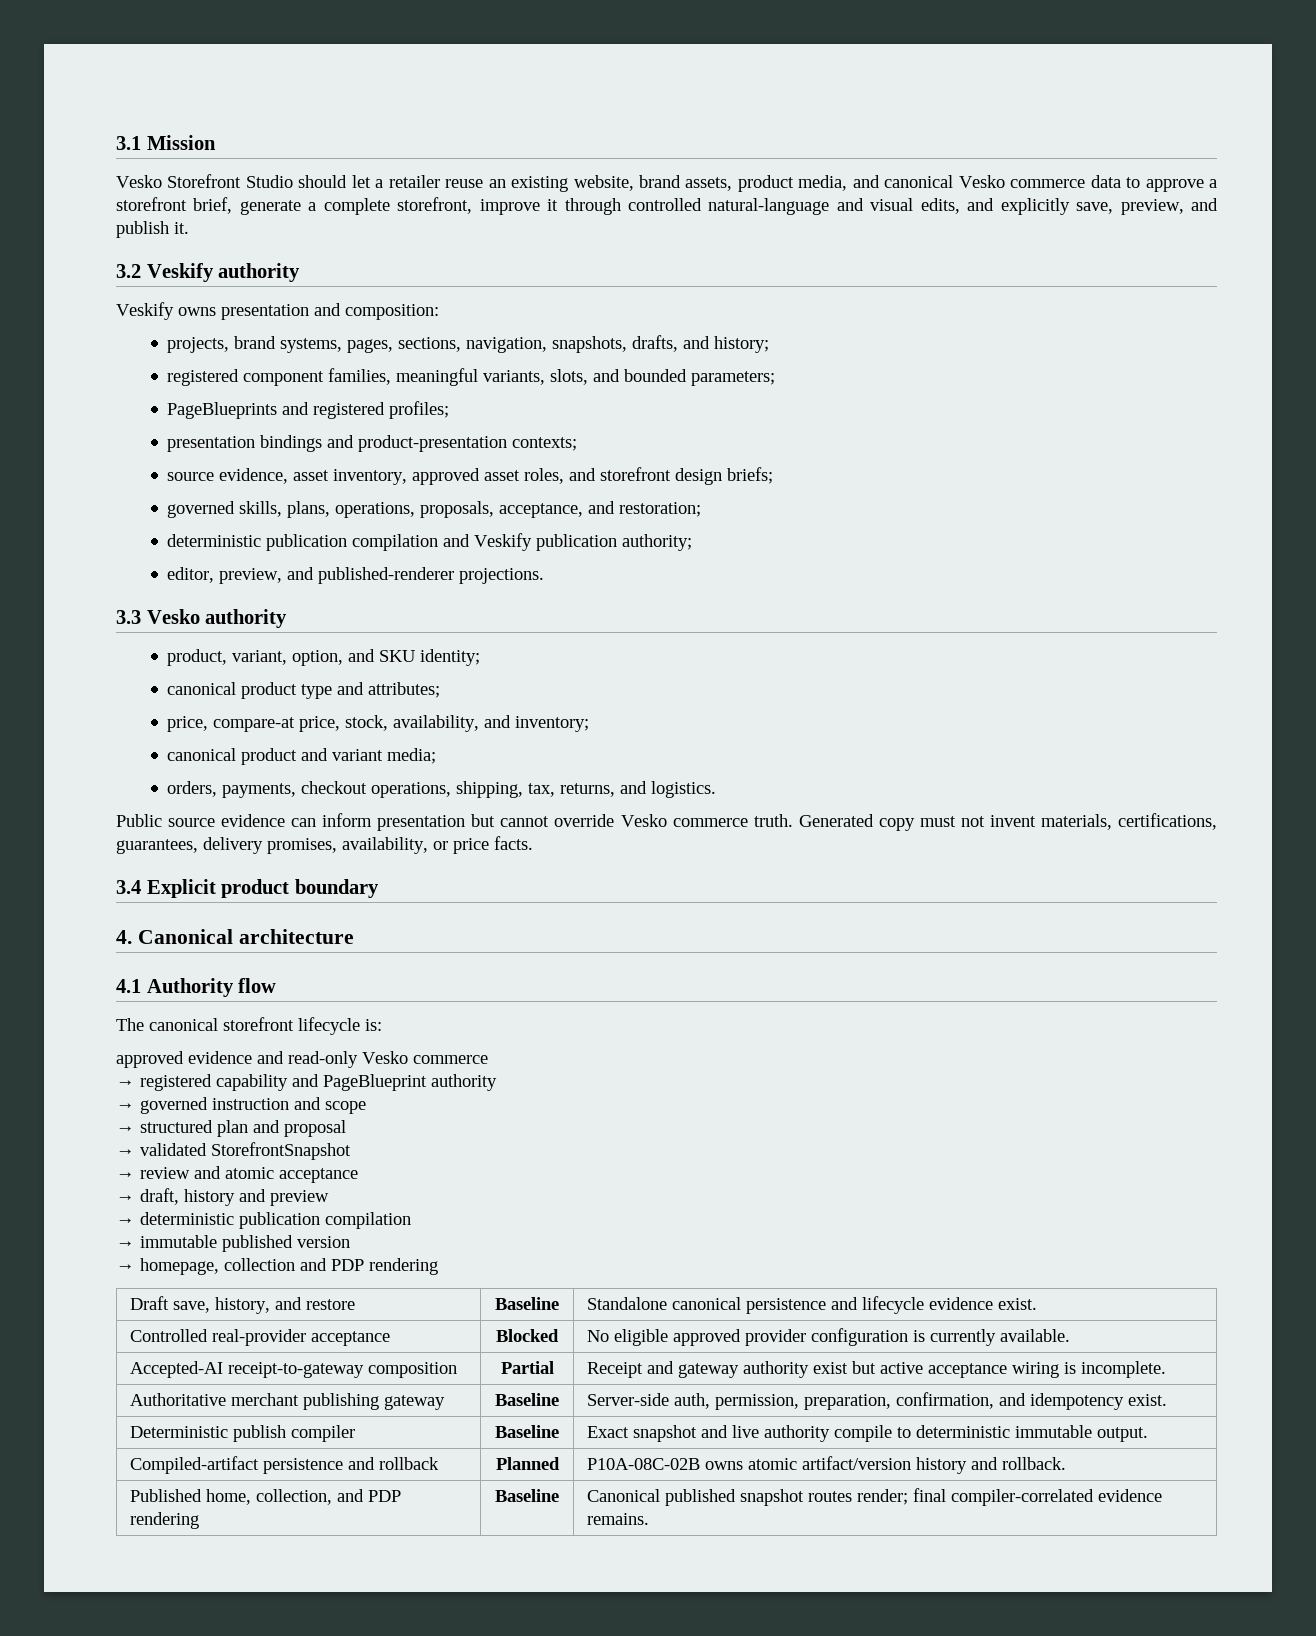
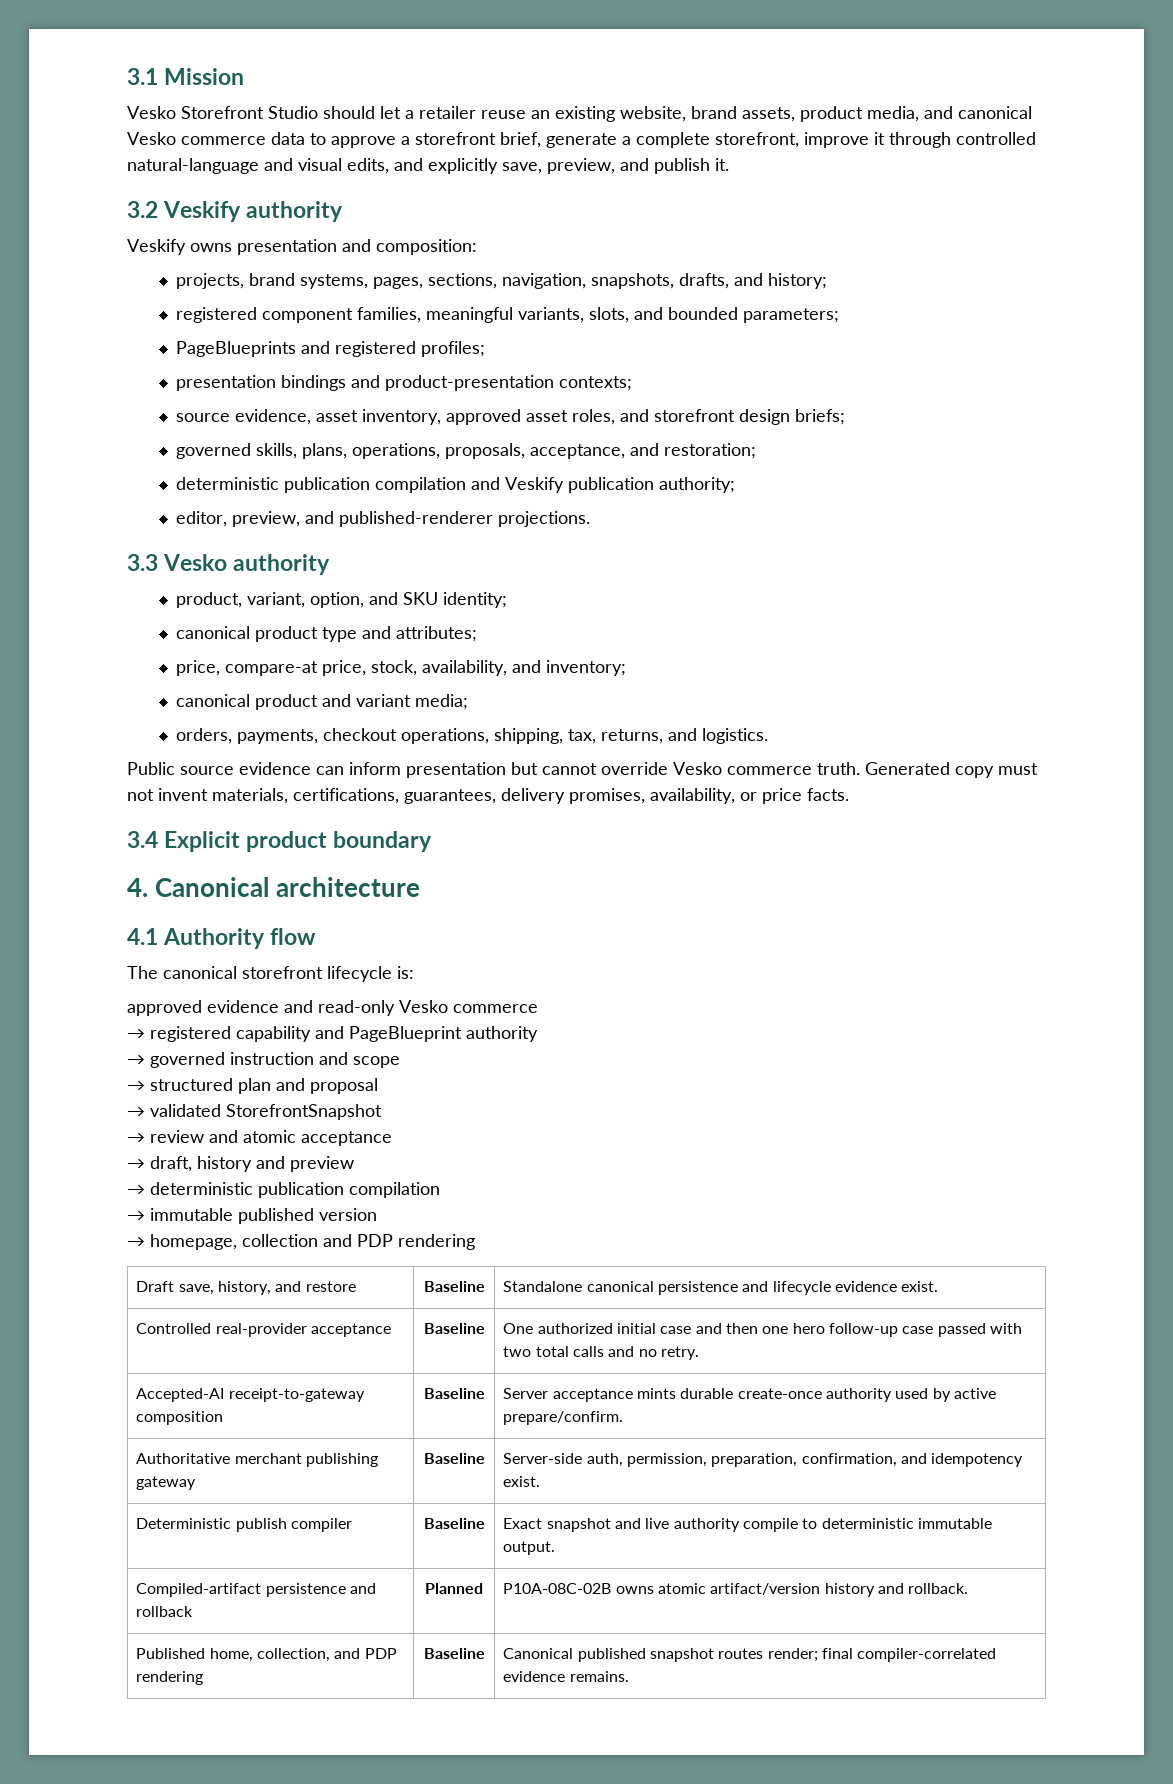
[496,1329,559,1342] [587,1328,1071,1346] [130,1361,458,1378] [500,1361,554,1374] [587,1361,1167,1378] Blocked | No eligible approved provider configuration is currently available. // Accepted-AI receipt-to-gateway composition | Partial | Receipt and gateway authority exist but active acceptance wiring is incomplete. -> [423,1323,485,1334] [503,1323,1022,1337] [503,1346,699,1360] [136,1388,365,1402] [136,1411,224,1425] [423,1388,485,1399] [503,1388,996,1402] [503,1411,624,1425] Baseline | One authorized initial case and then one hero follow-up case passed with two total calls and no retry. // Accepted-AI receipt-to-gateway composition | Baseline | Server acceptance mints durable create-once authority used by active prepare/confirm.

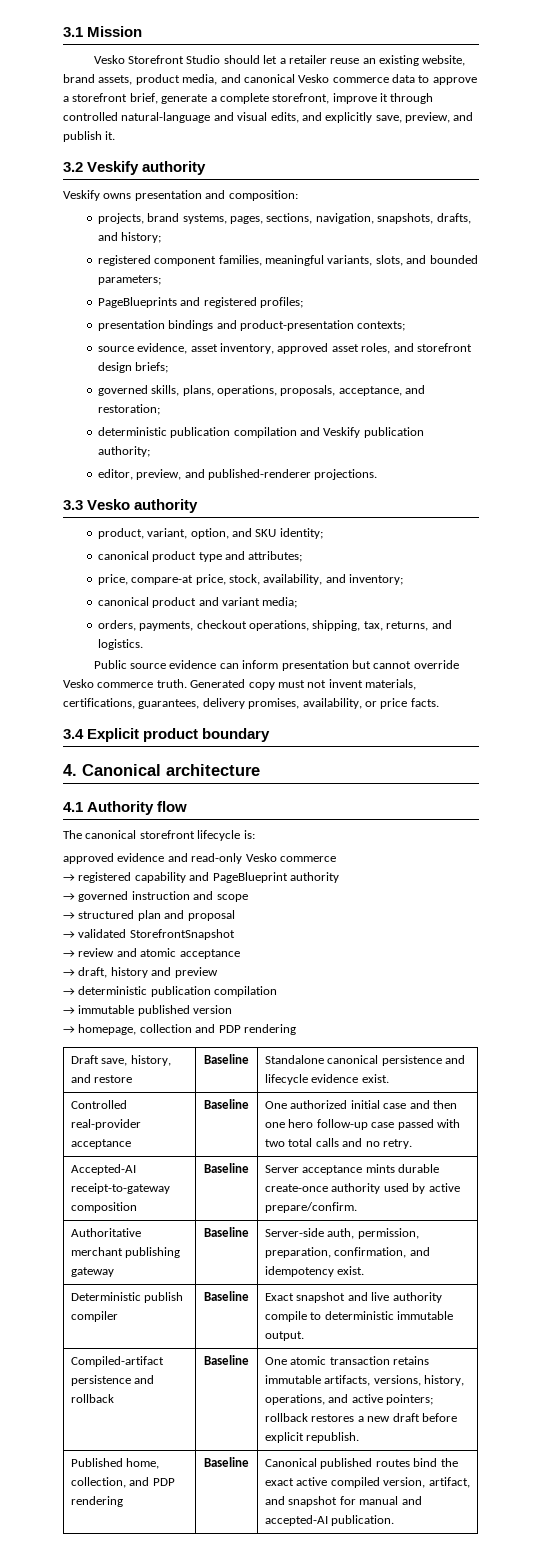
[425,1583,483,1594] [503,1583,969,1597] Planned | P10A-08C-02B owns atomic artifact/version history and rollback. -> [204,1355,249,1365] [265,1356,430,1365] [265,1375,465,1386] [265,1394,434,1405] [265,1413,457,1422] [265,1432,360,1443] Baseline | One atomic transaction retains immutable artifacts, versions, history, operations, and active pointers; rollback restores a new draft before explicit republish.
[649,1648,997,1662] [503,1671,629,1682] snapshot routes render; final compiler-correlated evidence remains. -> [375,1458,458,1467] [265,1477,470,1488] [265,1496,422,1507] [265,1515,395,1526] routes bind the exact active compiled version, artifact, and snapshot for manual and accepted-AI publication.

